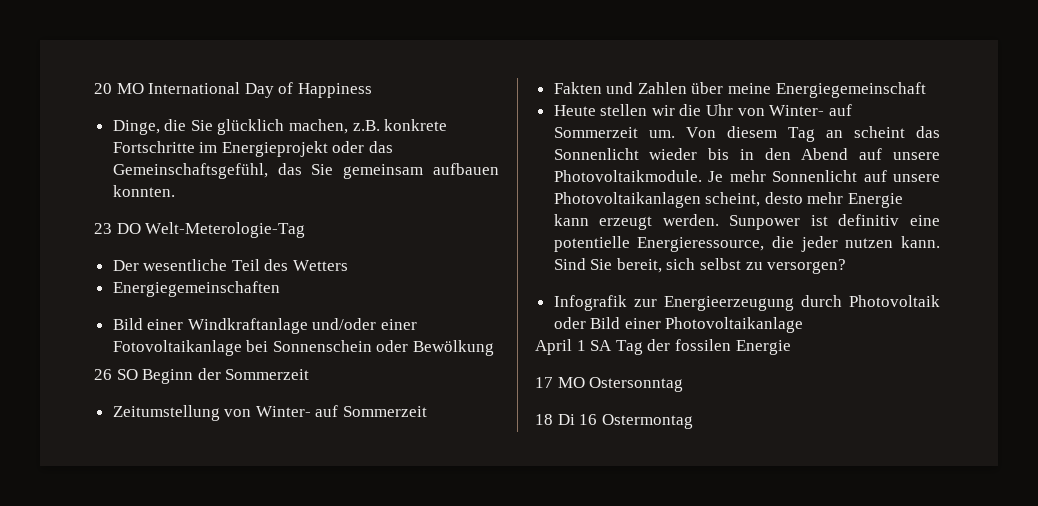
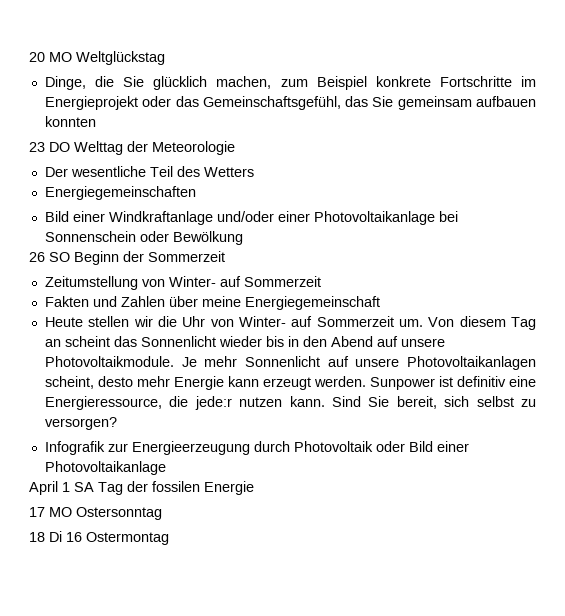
[148,82,372,98] International Day of Happiness -> [76,51,165,65] Weltglückstag
[352,120,380,131] z.B. -> [280,76,367,90] zum Beispiel
[112,185,175,197] konnten. -> [44,116,96,127] konnten
[145,222,306,238] Welt-Meterologie-Tag -> [74,141,235,155] Welttag der Meteorologie
[112,340,242,356] Fotovoltaikanlage -> [313,211,435,225] Photovoltaikanlage
[553,236,630,252] potentielle -> (536, 381) none
[800,236,838,252] jeder -> [194,396,232,410] jede:r

